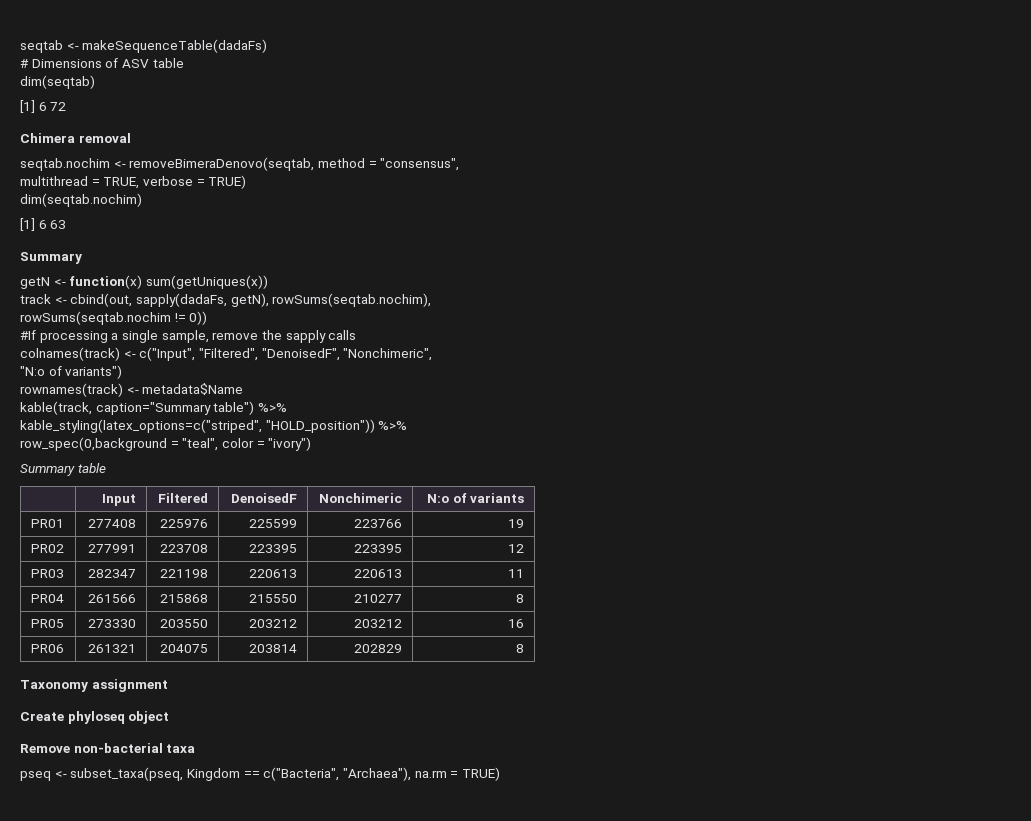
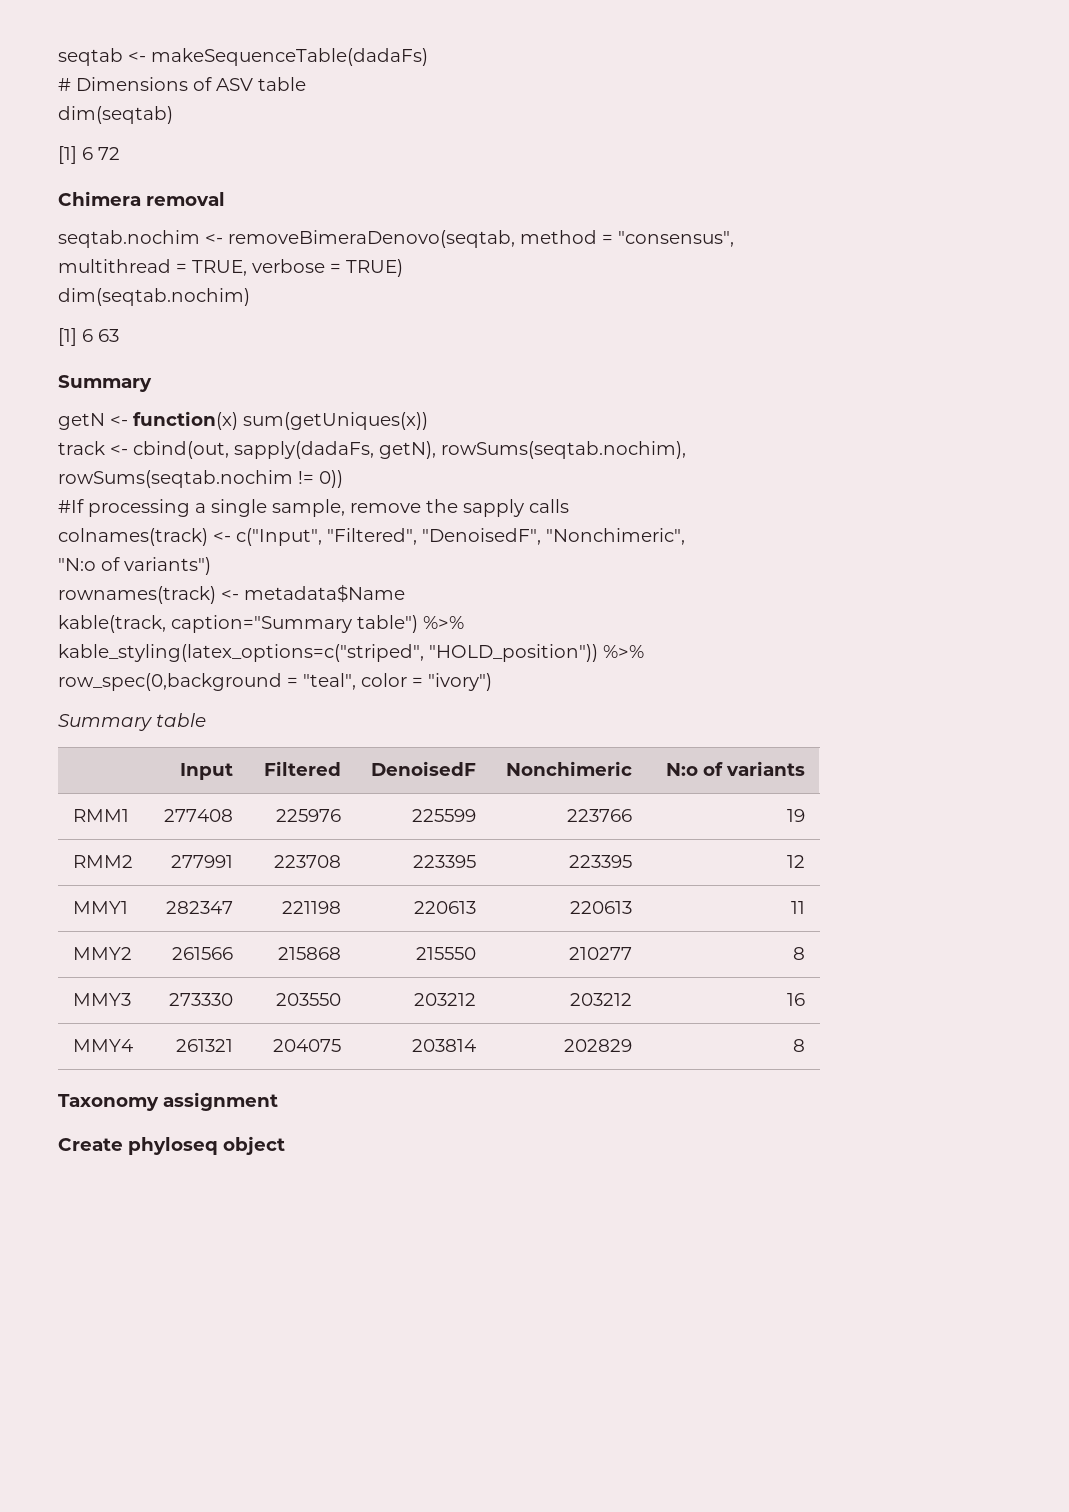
[30,519,64,528] PR01 -> [72,809,129,822] RMM1
[30,544,64,553] PR02 -> [72,855,133,868] RMM2
[30,569,64,578] PR03 -> [72,901,128,914] MMY1
[30,594,64,603] PR04 -> [72,947,132,960] MMY2
[30,619,64,628] PR05 -> [72,993,131,1006] MMY3
[30,644,64,653] PR06 -> [72,1039,133,1052] MMY4
[20,743,196,753] [20,767,500,781] // Remove non-bacterial taxa // pseq <- subset_taxa(pseq, Kingdom == c("Bacteria", "Archaea"), na.rm = TRUE) -> (285, 1145) none

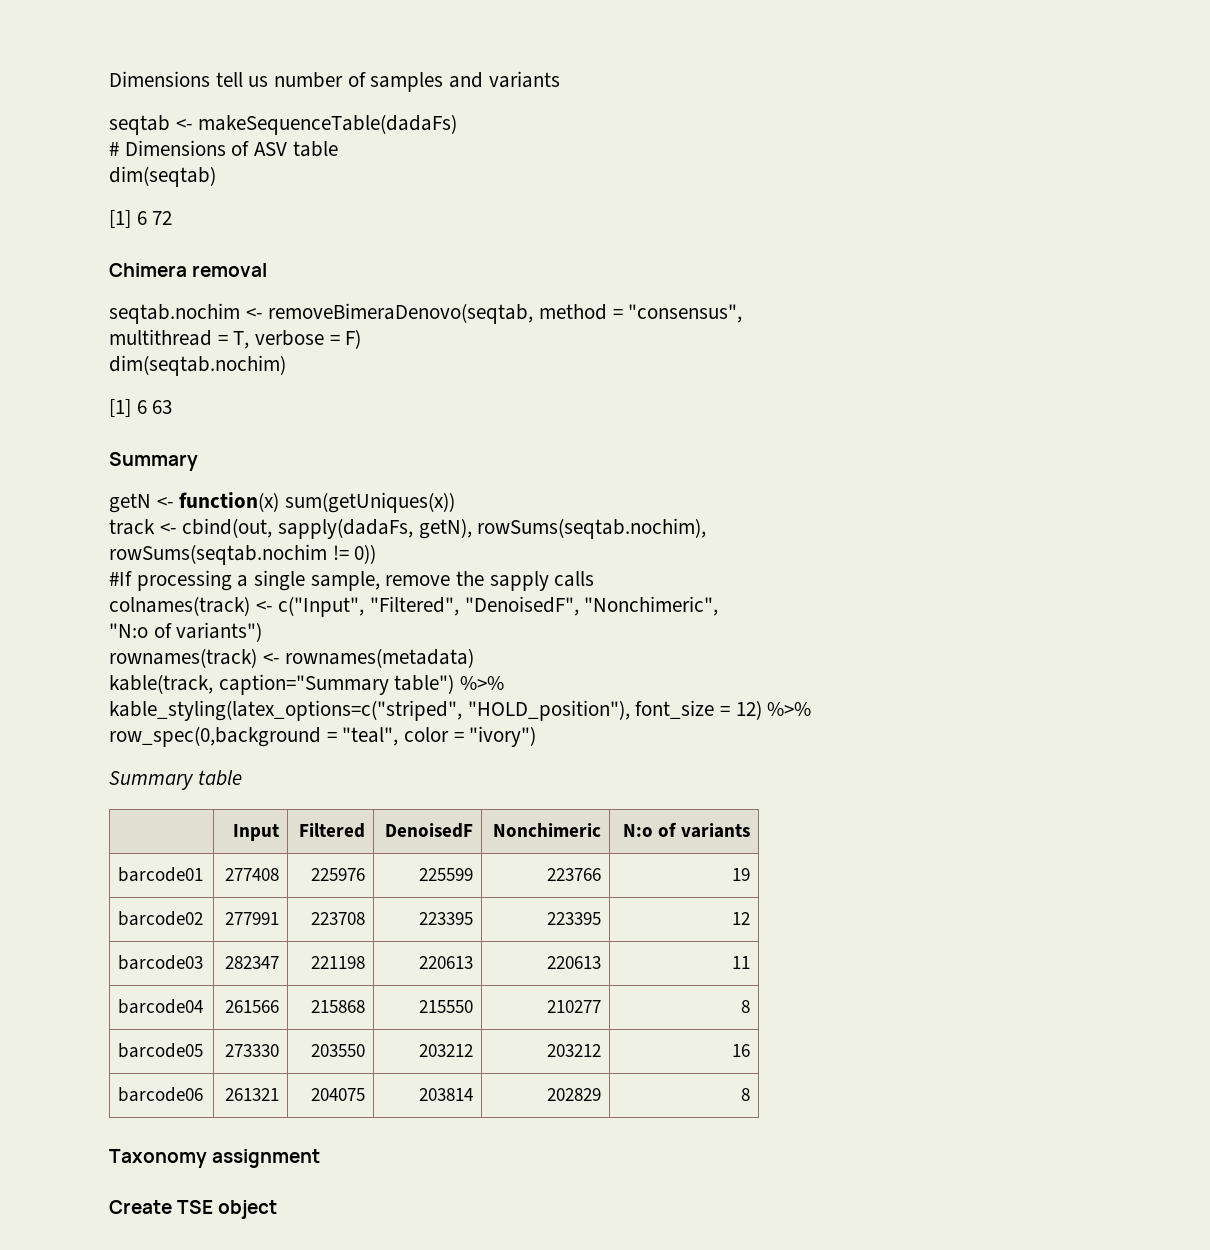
(58, 57) none -> [109,71,560,92] Dimensions tell us number of samples and variants //
[192,260,247,276] TRUE, -> [233,331,250,349] T,
[346,259,403,277] TRUE) -> [345,329,362,349] F)
[244,584,405,602] metadata$Name -> [285,648,475,668] rownames(metadata)
[429,644,598,662] "HOLD_position")) -> [467,700,762,721] "HOLD_position"), font_size = 12)
[72,809,129,822] RMM1 -> [118,867,204,882] barcode01
[72,855,133,868] RMM2 -> [118,911,204,926] barcode02
[72,901,128,914] MMY1 -> [118,955,204,970] barcode03
[72,947,132,960] MMY2 -> [118,999,204,1014] barcode04
[72,993,131,1006] MMY3 -> [118,1043,204,1058] barcode05
[72,1039,133,1052] MMY4 -> [118,1087,204,1102] barcode06
[128,1137,218,1155] phyloseq -> [177,1200,214,1214] TSE

